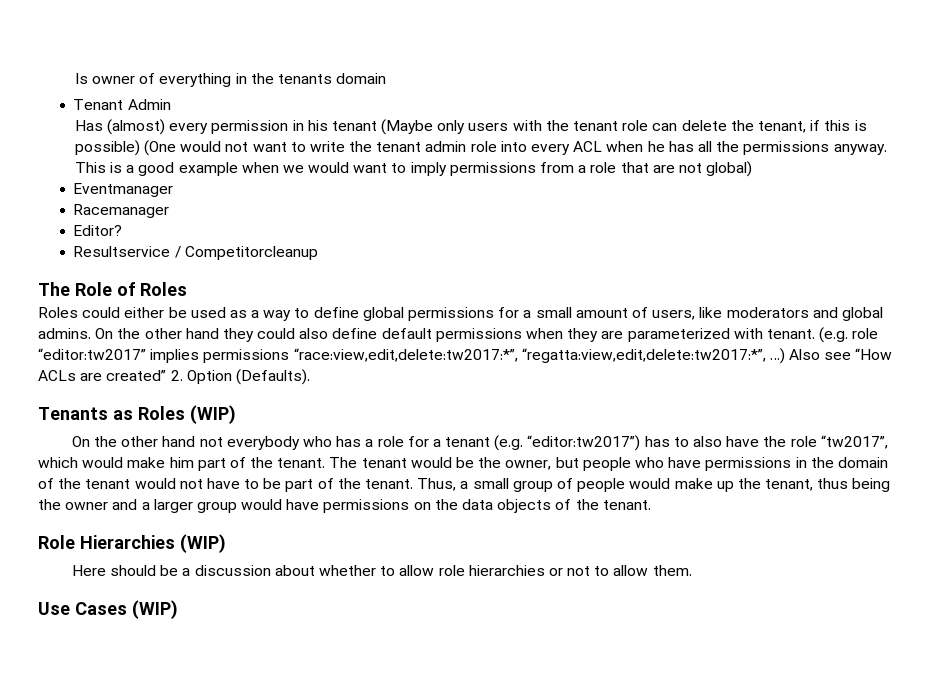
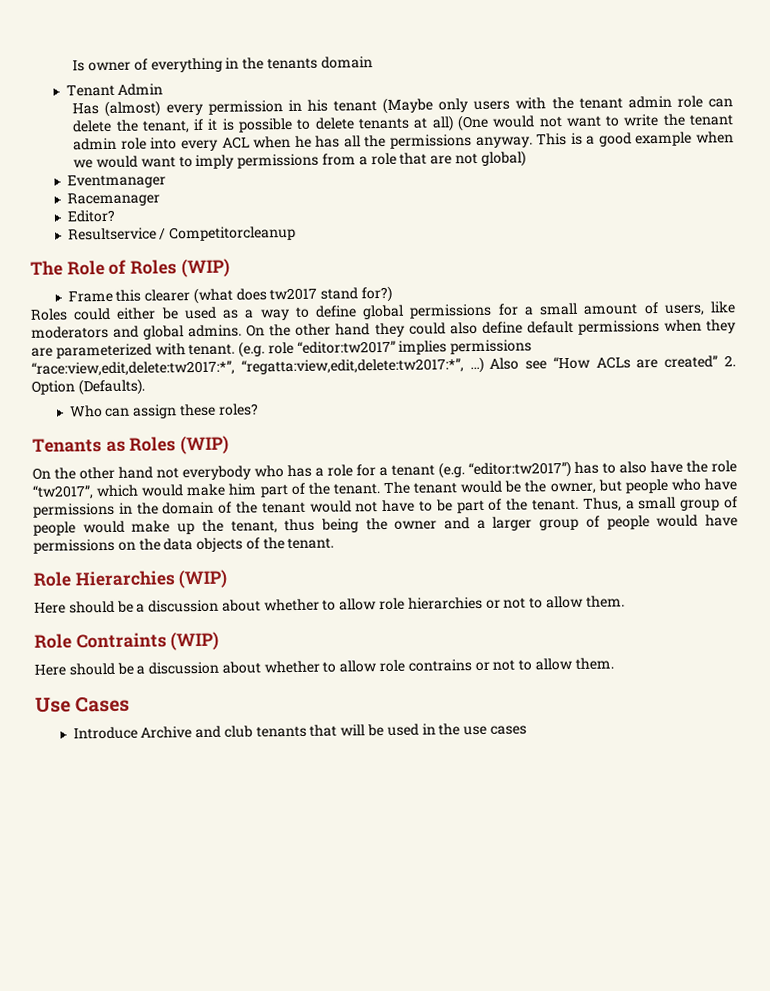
(619, 126) none -> [627,95,672,109] admin
[824,120,867,131] [74,140,140,156] this is possible) -> [207,115,454,133] it is possible to delete tenants at all)
(187, 289) none -> [180,258,230,278] [67,285,393,305] (WIP) // Frame this clearer (what does tw2017 stand for?)
(310, 377) none -> [69,403,259,419] // Who can assign these roles?
(237, 507) none -> [585,515,650,530] of people
[38,600,178,619] Use Cases (WIP) -> [34,631,220,651] [34,657,614,676] [35,695,131,713] [72,723,527,740] Role Contraints (WIP) // Here should be a discussion about whether to allow role contrains or not to allow them. // Use Cases // Introduce Archive and club tenants that will be used in the use cases

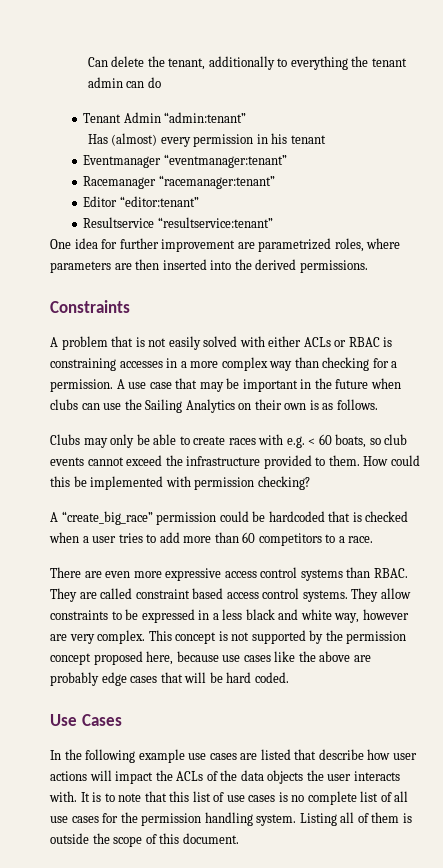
[72,56,373,73] Is owner of everything in the tenants domain -> [87,56,407,70] [87,77,161,88] Can delete the tenant, additionally to everything the tenant admin can do
(164, 89) none -> [164,112,247,123] “admin:tenant”
[382,95,734,115] [72,113,735,134] [73,131,734,152] [73,150,526,170] (Maybe only users with the tenant admin role can delete the tenant, if it is possible to delete tenants at all) (One would not want to write the tenant admin role into every ACL when he has all the permissions anyway. This is a good example when we would want to imply permissions from a role that are not global) -> (326, 139) none
(166, 181) none -> [163,154,287,168] “eventmanager:tenant”
[66,209,116,223] [67,225,297,242] [30,258,230,278] [67,285,393,305] [30,301,736,321] [31,319,737,340] [31,339,533,359] [31,355,737,377] [31,378,145,396] [69,403,259,419] [32,435,230,455] [32,460,737,481] [32,478,737,500] [33,496,738,518] [33,514,738,536] [33,537,335,554] [33,569,228,589] [34,595,625,614] [34,631,220,651] [34,657,614,676] [35,695,131,713] [72,723,527,740] // Editor? // Resultservice / Competitorcleanup // The Role of Roles (WIP) // Frame this clearer (what does tw2017 stand for?) // Roles could either be used as a way to define global permissions for a small amount of users, like moderators and global admins. On the other hand they could also define default permissions when they are parameterized with tenant. (e.g. role “editor:tw2017” implies permissions “race:view,edit,delete:tw2017:*”, “regatta:view,edit,delete:tw2017:*”, …) Also see “How ACLs are created” 2. Option (Defaults). // Who can assign these roles? // Tenants as Roles (WIP) // On the other hand not everybody who has a role for a tenant (e.g. “editor:tw2017”) has to also have the role “tw2017”, which would make him part of the tenant. The tenant would be the owner, but people who have permissions in the domain of the tenant would not have to be part of the tenant. Thus, a small group of people would make up the tenant, thus being the owner and a larger group of people would have permissions on the data objects of the tenant. // Role Hierarchies (WIP) // Here should be a discussion about whether to allow role hierarchies or not to allow them. // Role Contraints (WIP) // Here should be a discussion about whether to allow role contrains or not to allow them. // Use Cases // Introduce Archive and club tenants that will be used in the use cases -> [158,175,275,189] [83,196,199,207] [83,217,273,228] [50,238,401,252] [50,259,368,273] [50,300,130,313] [50,336,393,350] [50,357,398,371] [50,378,401,392] [50,399,378,413] [50,434,408,448] [50,455,420,469] [50,476,310,490] [50,511,409,525] [49,532,374,546] [50,567,408,581] [50,588,411,602] [50,609,409,623] [50,630,407,644] [50,651,371,665] [50,672,289,686] [50,714,122,726] [50,749,417,763] [50,770,400,784] [49,791,409,805] [50,812,412,826] [50,833,239,847] “racemanager:tenant” // Editor “editor:tenant” // Resultservice “resultservice:tenant” // One idea for further improvement are parametrized roles, where parameters are then inserted into the derived permissions. // Constraints // A problem that is not easily solved with either ACLs or RBAC is constraining accesses in a more complex way than checking for a permission. A use case that may be important in the future when clubs can use the Sailing Analytics on their own is as follows. // Clubs may only be able to create races with e.g. < 60 boats, so club events cannot exceed the infrastructure provided to them. How could this be implemented with permission checking? // A “create_big_race” permission could be hardcoded that is checked when a user tries to add more than 60 competitors to a race. // There are even more expressive access control systems than RBAC. They are called constraint based access control systems. They allow constraints to be expressed in a less black and white way, however are very complex. This concept is not supported by the permission concept proposed here, because use cases like the above are probably edge cases that will be hard coded. // Use Cases // In the following example use cases are listed that describe how user actions will impact the ACLs of the data objects the user interacts with. It is to note that this list of use cases is no complete list of all use cases for the permission handling system. Listing all of them is outside the scope of this document.

